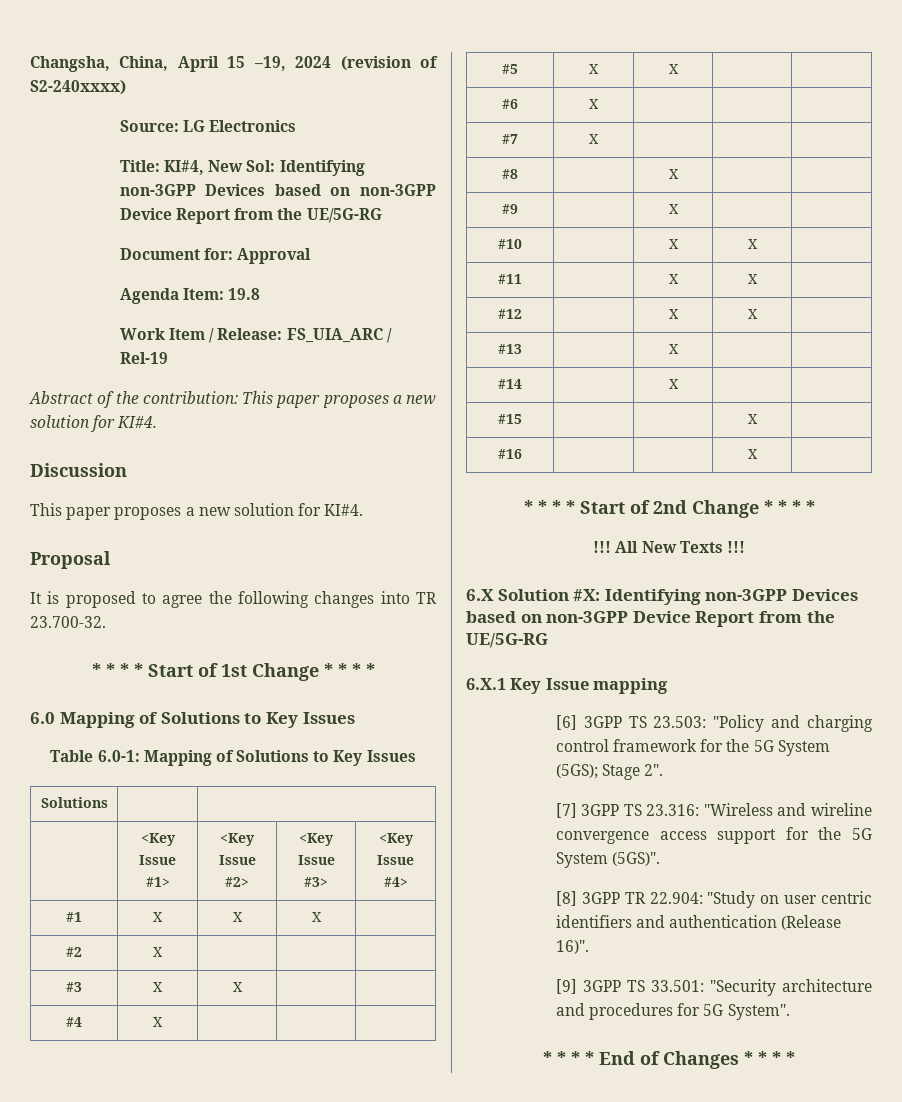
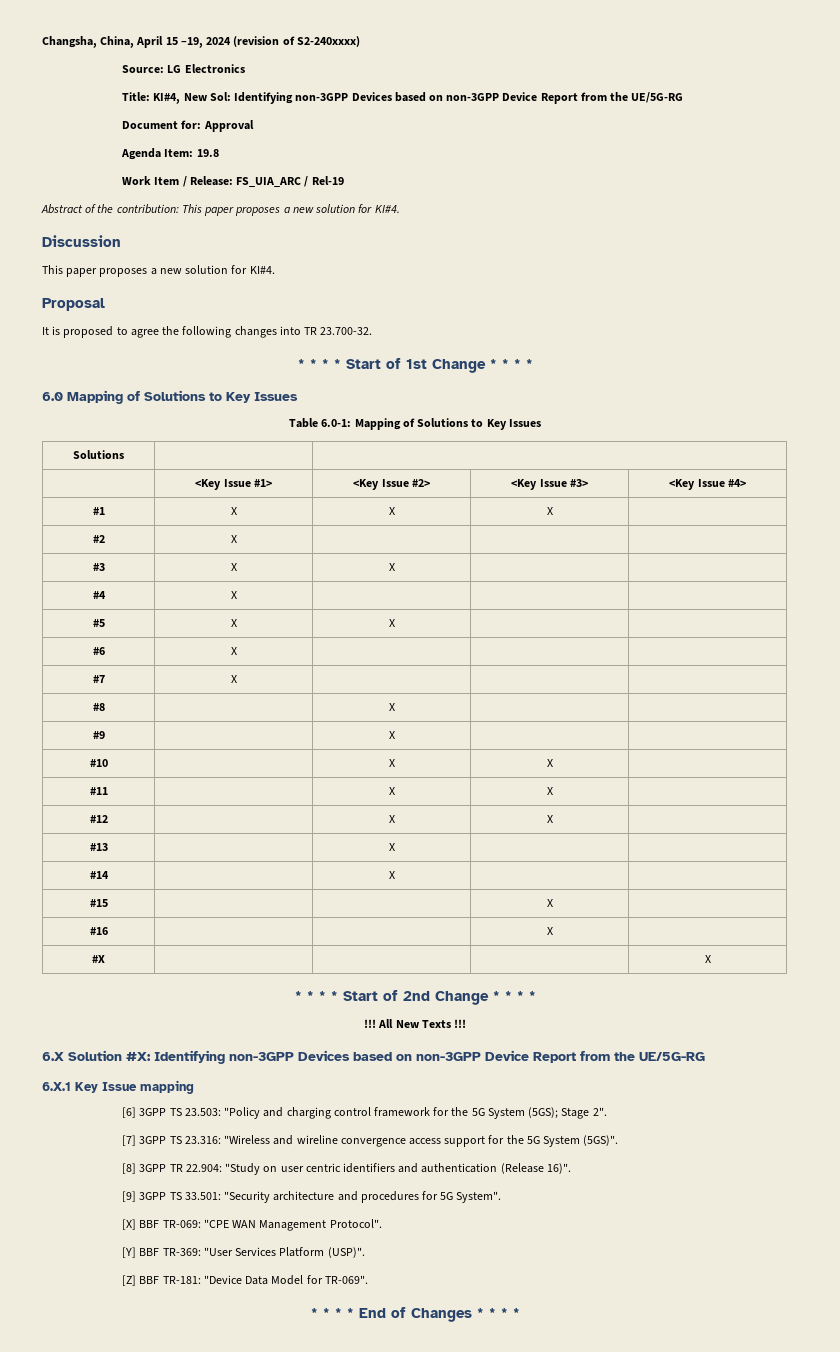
(758, 454) none -> [92,955,105,963] [704,955,711,963] // #X | | | | X
(790, 1012) none -> [122,1219,382,1231] [122,1247,365,1258] [122,1275,368,1286] // [X] BBF TR-069: "CPE WAN Management Protocol". // [Y] BBF TR-369: "User Services Platform (USP)". // [Z] BBF TR-181: "Device Data Model for TR-069".

